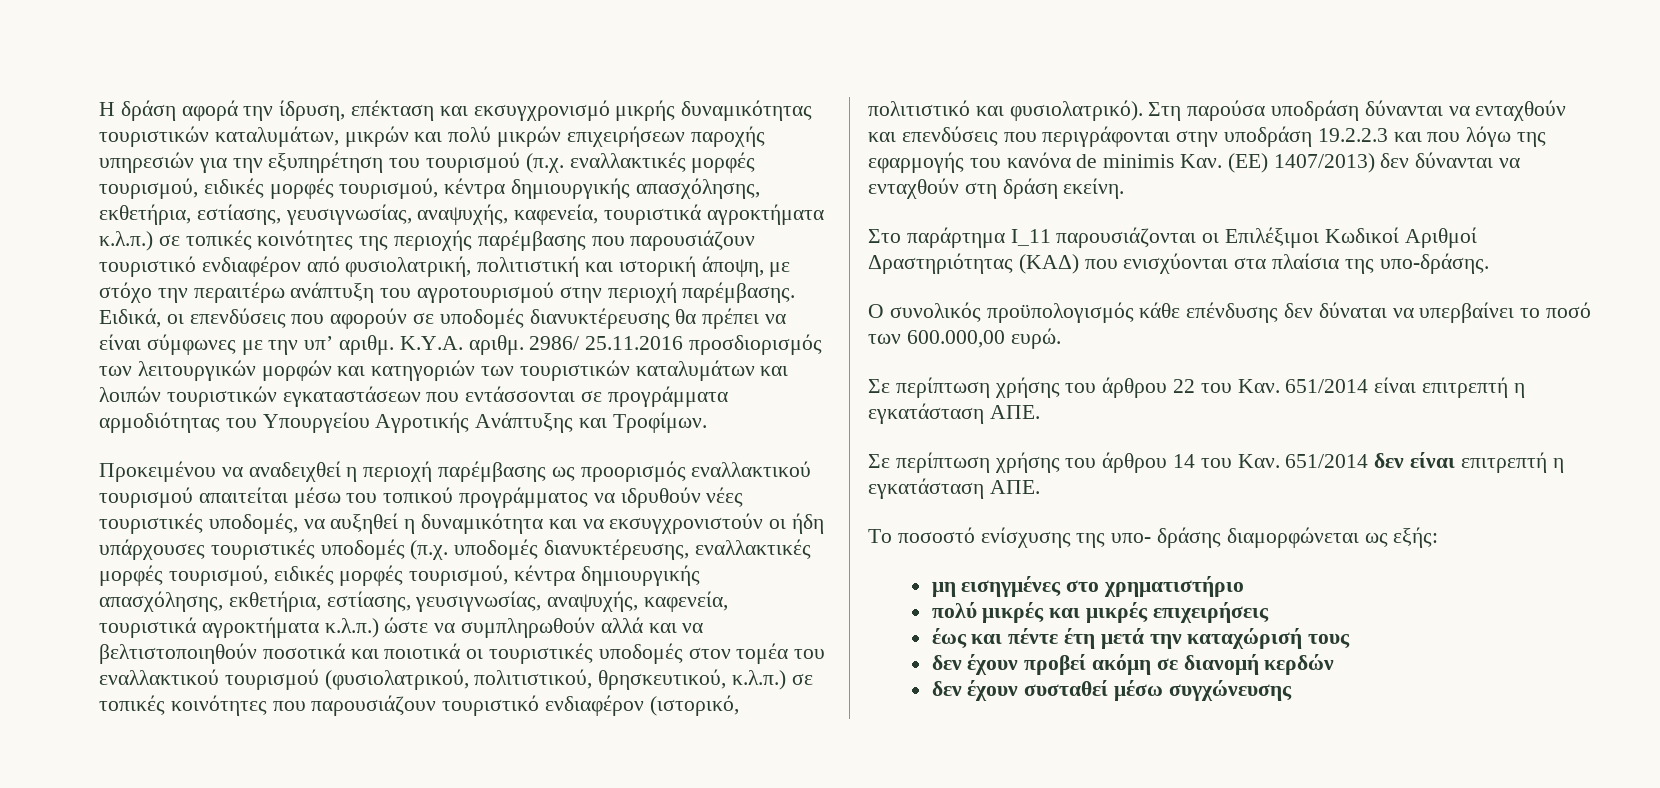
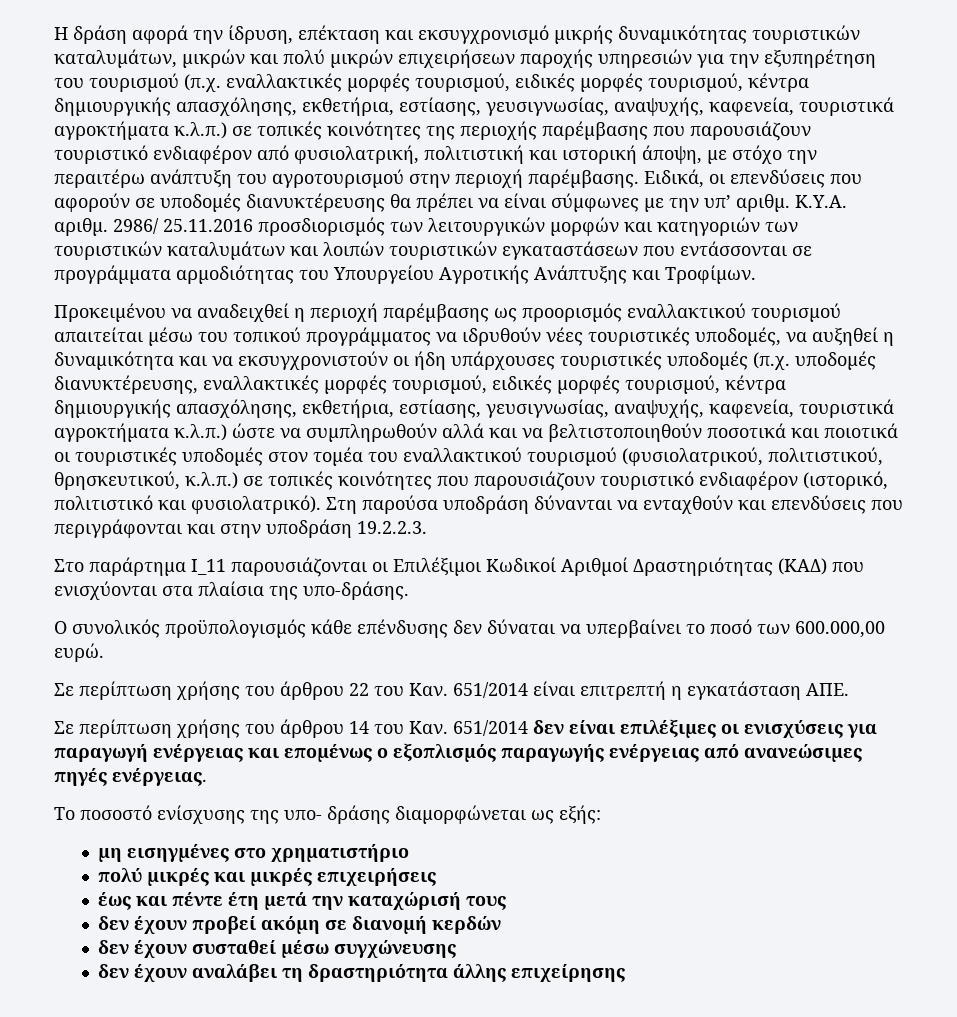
(1171, 136) none -> [187,524,215,534] και
[1317,126,1547,147] [868,152,1521,173] [868,178,1125,199] 19.2.2.3 και που λόγω της εφαρμογής του κανόνα de minimis Καν. (ΕΕ) 1407/2013) δεν δύνανται να ενταχθούν στη δράση εκείνη. -> [357,521,427,534] 19.2.2.3.
[1460,452,1564,473] [868,478,1040,499] επιτρεπτή η εγκατάσταση ΑΠΕ. -> [620,719,877,738] [54,743,862,762] [54,768,207,786] επιλέξιμες οι ενισχύσεις για παραγωγή ενέργειας και επομένως ο εξοπλισμός παραγωγής ενέργειας από ανανεώσιμες πηγές ενέργειας.
(1292, 690) none -> [98,964,626,982] // δεν έχουν αναλάβει τη δραστηριότητα άλλης επιχείρησης

